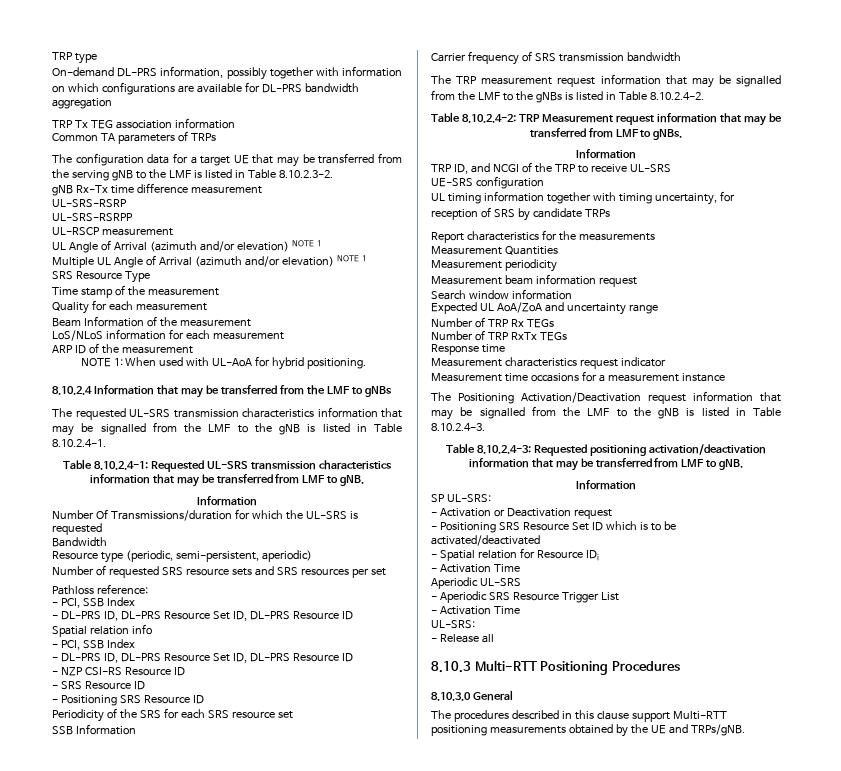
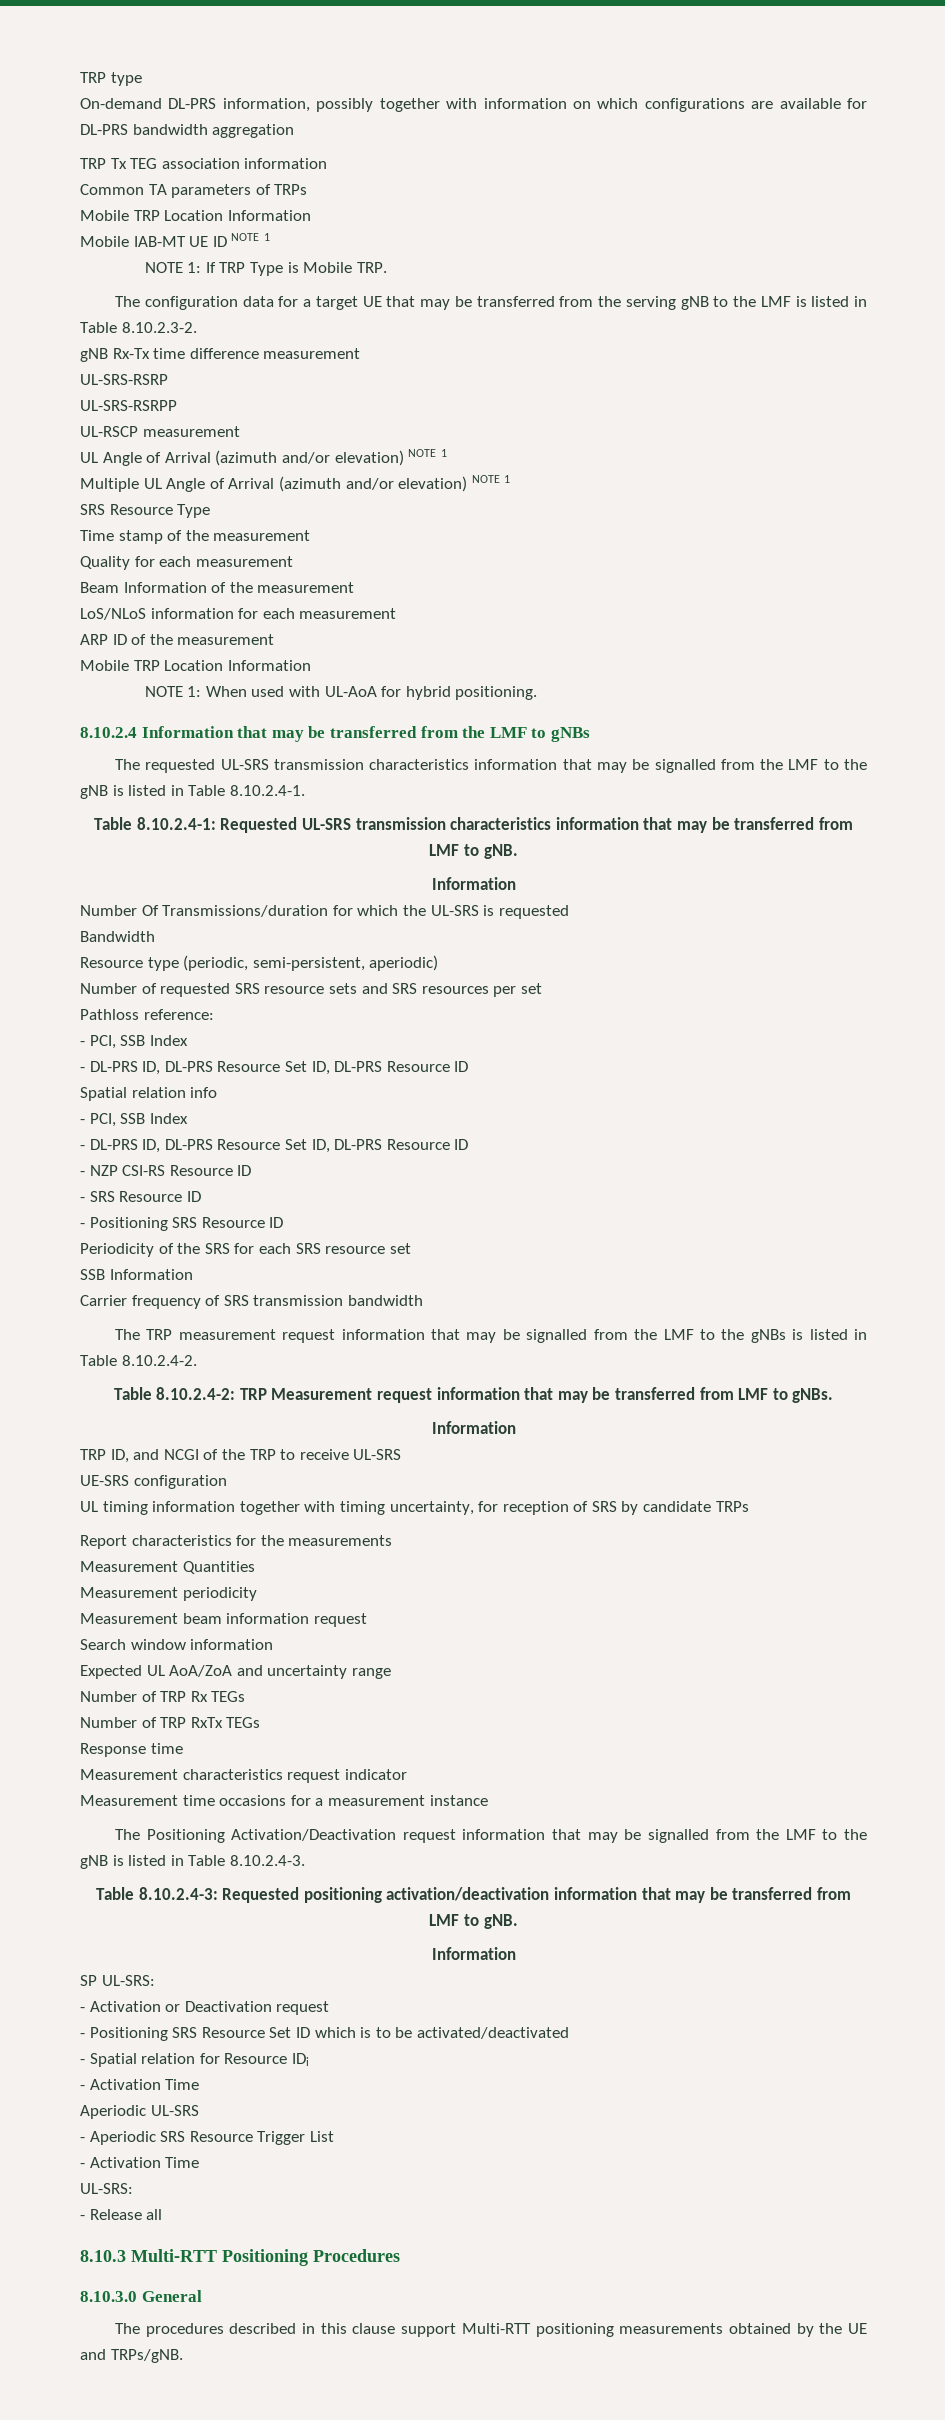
(216, 137) none -> [80,210,311,221] [80,233,270,247] [144,262,387,276] // Mobile TRP Location Information // Mobile IAB-MT UE ID NOTE 1 // NOTE 1: If TRP Type is Mobile TRP.
(193, 350) none -> [80,660,311,671] // Mobile TRP Location Information

